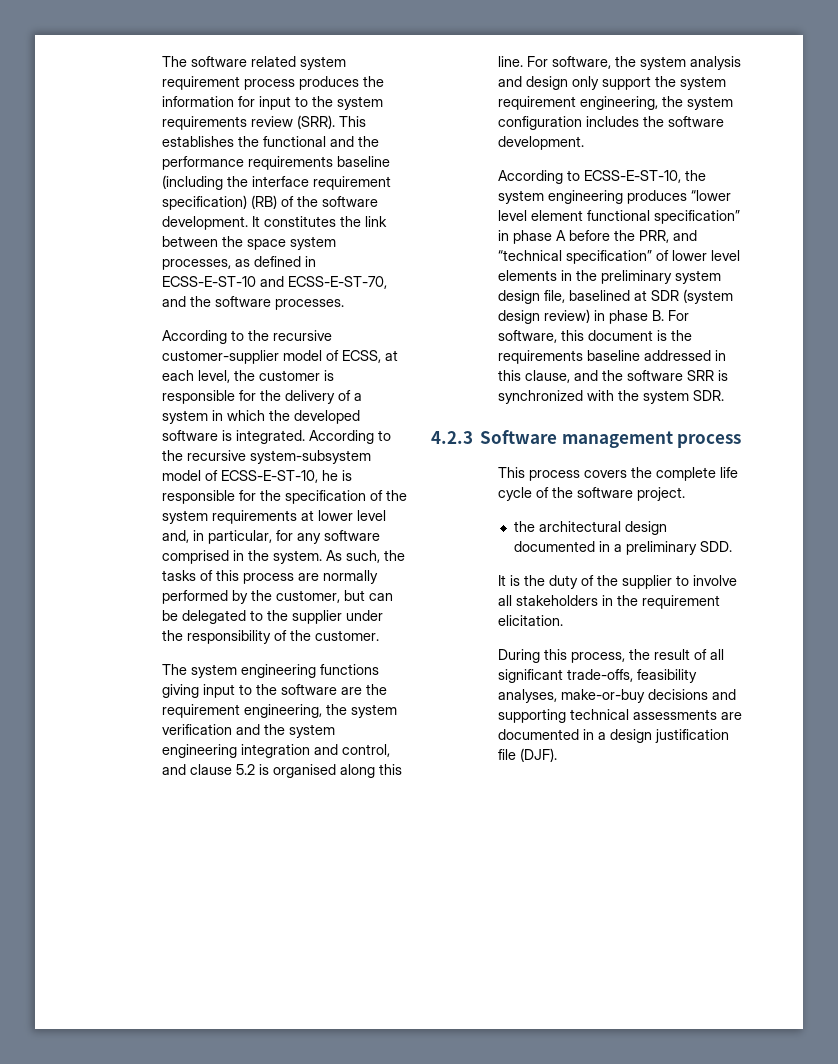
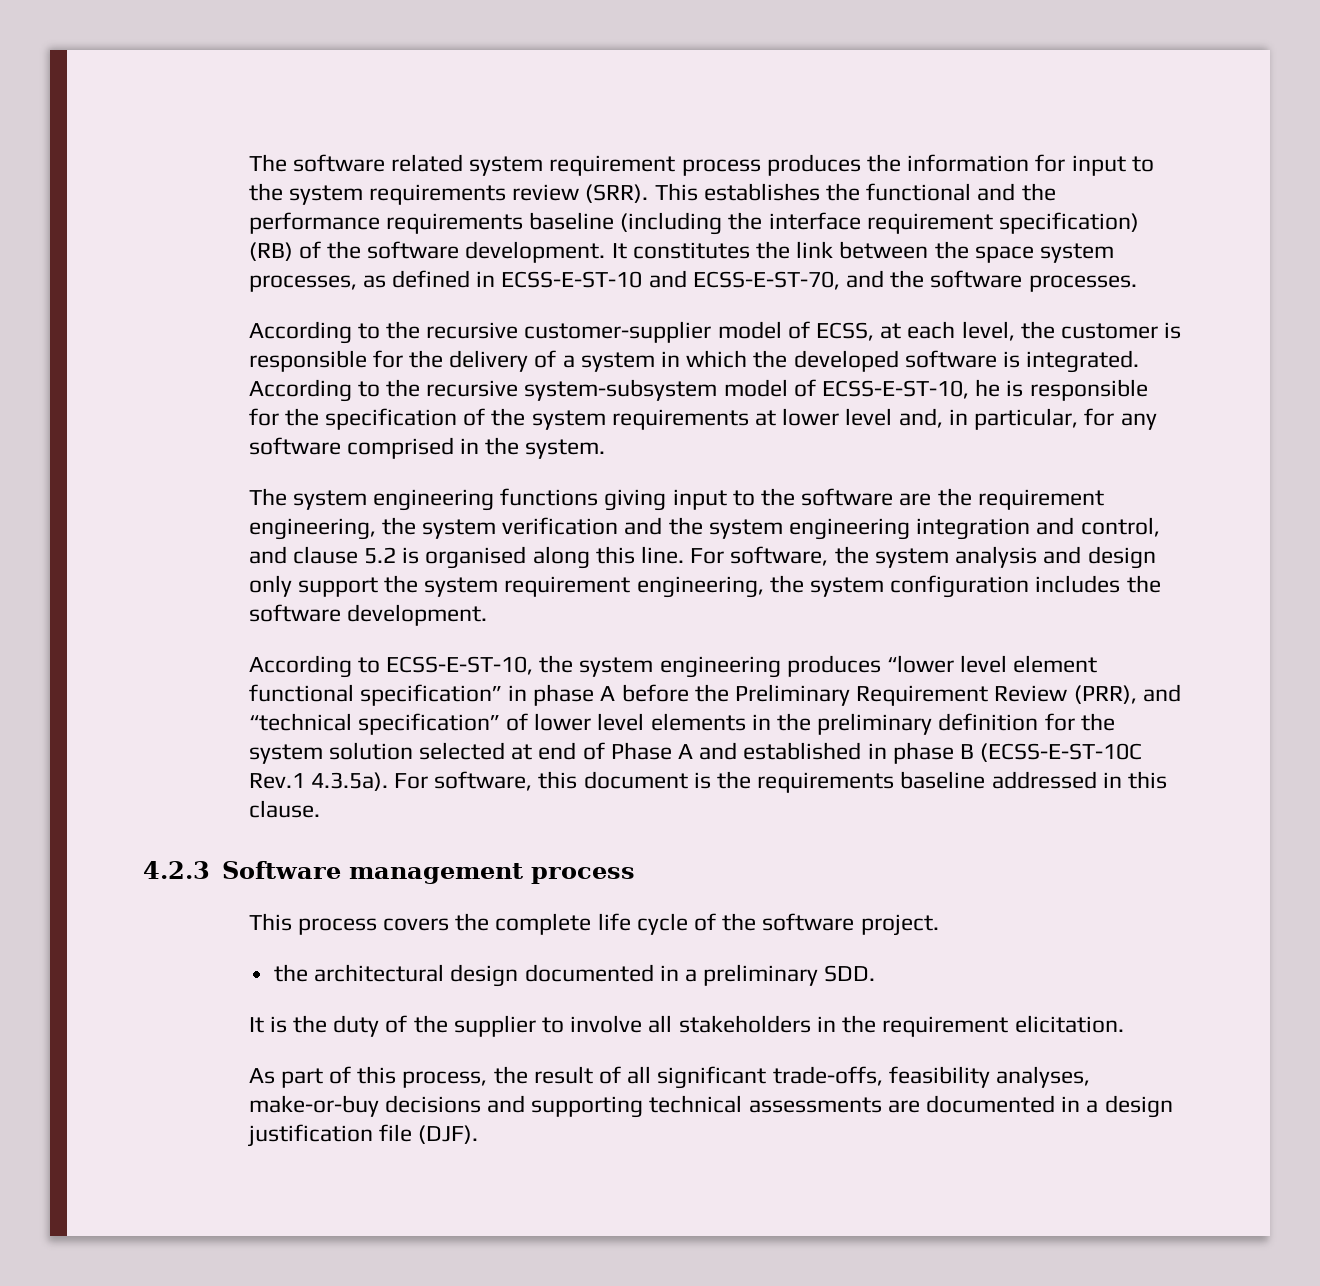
[325,550,405,563] [161,570,378,584] [161,590,393,604] [161,610,383,624] [161,630,379,644] As such, the tasks of this process are normally performed by the customer, but can be delegated to the supplier under the responsibility of the customer. -> (606, 449) none
[638,230,669,243] PRR, -> [735,684,1137,706] Preliminary Requirement Review (PRR),
[674,270,721,284] [497,289,733,304] [497,309,664,324] system design file, baselined at SDR (system design review) in phase B. -> [938,713,1115,731] [248,742,1143,764] [248,772,388,791] definition for the system solution selected at end of Phase A and established in phase B (ECSS-E-ST-10C Rev.1 4.3.5a).
[524,370,728,383] [497,390,724,404] clause, and the software SRR is synchronized with the system SDR. -> [248,800,320,818] clause.
[497,649,540,663] During -> [248,1066,352,1088] As part of

